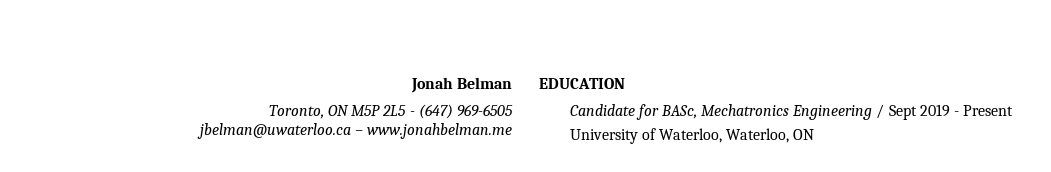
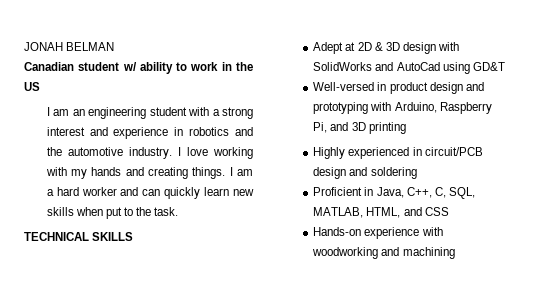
[410,77,512,93] [268,104,513,119] [196,123,512,139] [539,78,625,89] [569,104,1014,120] [569,128,815,144] Jonah Belman // Toronto, ON M5P 2L5 - (647) 969-6505 // jbelman@uwaterloo.ca – www.jonahbelman.me // EDUCATION // Candidate for BASc, Mechatronics Engineering / Sept 2019 - Present // University of Waterloo, Waterloo, ON -> [24,42,115,51] [24,62,253,74] [24,82,40,91] [46,107,253,119] [46,127,253,139] [46,147,253,159] [45,167,253,179] [46,187,254,199] [46,207,179,219] [24,232,134,241] [313,42,459,54] [313,62,505,74] [313,82,484,94] [313,102,492,114] [313,122,406,134] [313,147,483,159] [313,167,417,179] [313,187,475,199] [313,207,449,218] [313,227,443,239] [312,247,455,259] JONAH BELMAN // Canadian student w/ ability to work in the US // I am an engineering student with a strong interest and experience in robotics and the automotive industry. I love working with my hands and creating things. I am a hard worker and can quickly learn new skills when put to the task. // TECHNICAL SKILLS // Adept at 2D & 3D design with SolidWorks and AutoCad using GD&T // Well-versed in product design and prototyping with Arduino, Raspberry Pi, and 3D printing // Highly experienced in circuit/PCB design and soldering // Proficient in Java, C++, C, SQL, MATLAB, HTML, and CSS // Hands-on experience with woodworking and machining

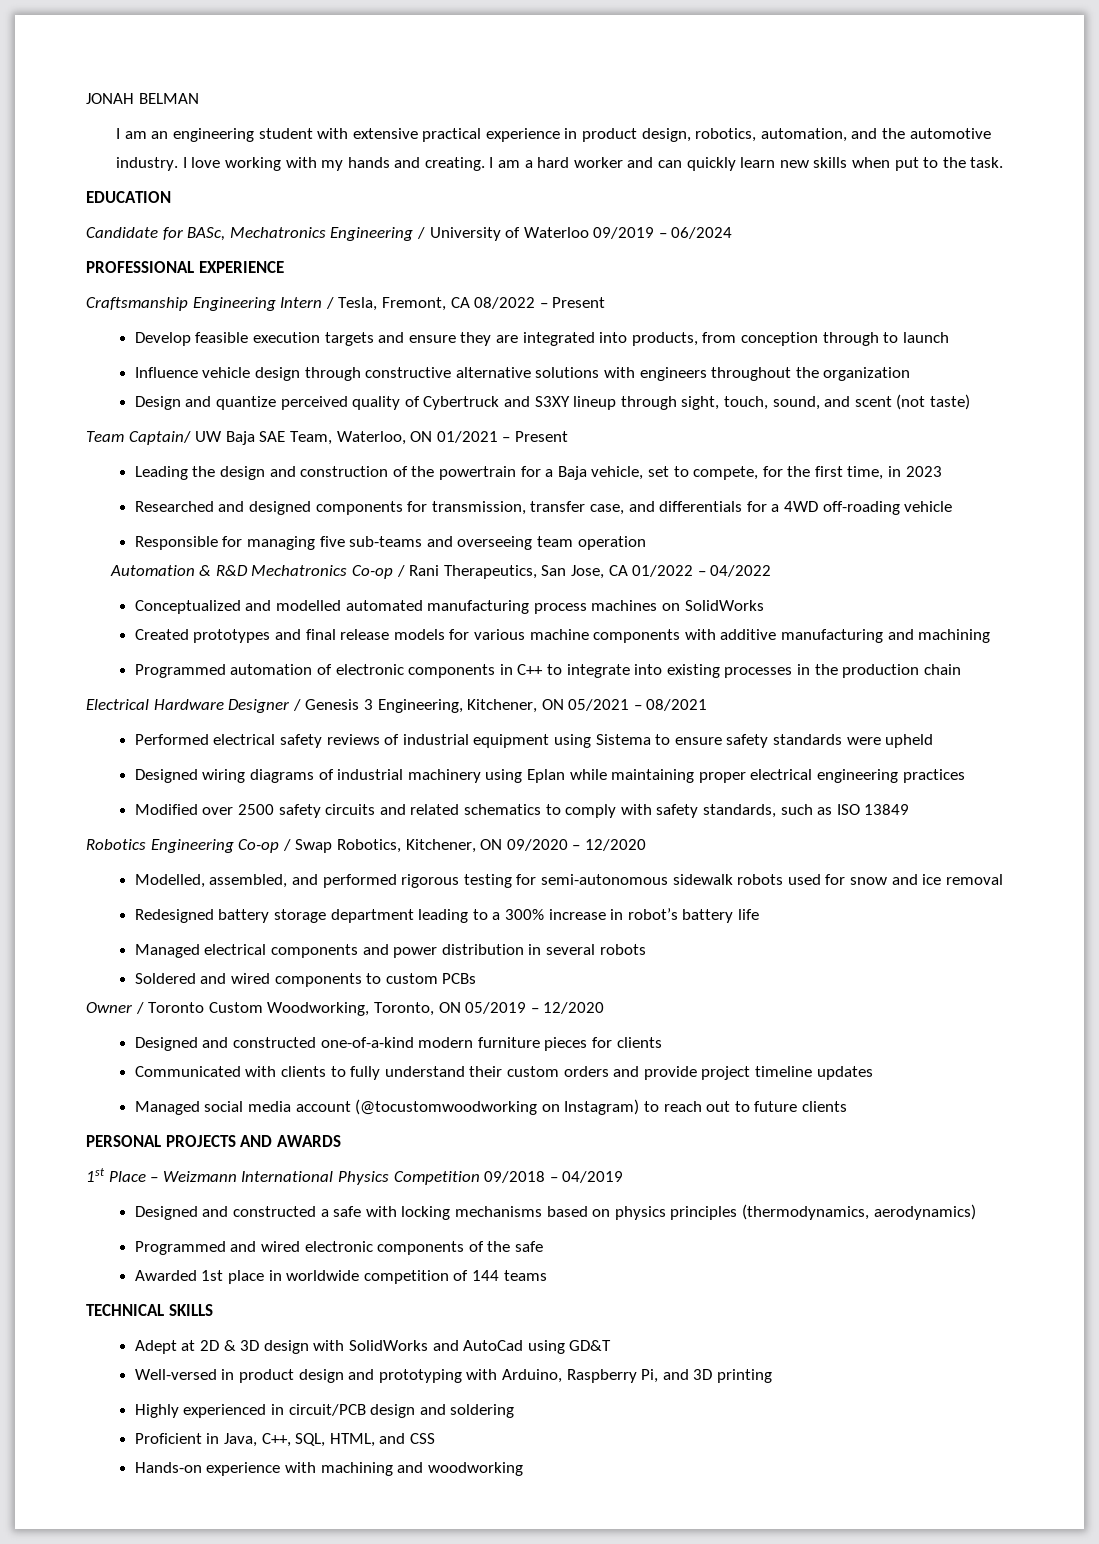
[24,62,253,74] [24,82,40,91] // Canadian student w/ ability to work in the US -> (199, 98) none
[212,107,253,119] [46,127,230,139] a strong interest and experience in robotics -> [352,128,847,142] extensive practical experience in product design, robotics, automation,
[148,167,226,179] creating things. -> [424,157,485,171] creating.
(179, 211) none -> [86,191,171,203] [86,227,733,241] [86,261,284,273] [86,297,606,311] [134,332,949,346] [134,367,911,381] [134,394,970,410] [86,431,568,445] [134,466,942,480] [134,501,953,515] [134,536,646,550] [109,565,772,579] [134,600,764,614] [134,629,991,643] [134,664,961,678] [86,699,708,713] [134,734,934,748] [134,769,965,783] [134,804,910,818] [86,839,646,853] [134,874,1003,888] [134,908,759,923] [134,944,646,958] [134,973,477,987] [86,1002,605,1016] [134,1037,662,1051] [134,1066,873,1080] [134,1099,847,1115] [86,1135,341,1147] [86,1168,624,1185] [134,1204,976,1220] [134,1241,543,1255] [134,1270,547,1284] // EDUCATION // Candidate for BASc, Mechatronics Engineering / University of Waterloo 09/2019 – 06/2024 // PROFESSIONAL EXPERIENCE // Craftsmanship Engineering Intern / Tesla, Fremont, CA 08/2022 – Present // Develop feasible execution targets and ensure they are integrated into products, from conception through to launch // Influence vehicle design through constructive alternative solutions with engineers throughout the organization // Design and quantize perceived quality of Cybertruck and S3XY lineup through sight, touch, sound, and scent (not taste) // Team Captain/ UW Baja SAE Team, Waterloo, ON 01/2021 – Present // Leading the design and construction of the powertrain for a Baja vehicle, set to compete, for the first time, in 2023 // Researched and designed components for transmission, transfer case, and differentials for a 4WD off-roading vehicle // Responsible for managing five sub-teams and overseeing team operation // Automation & R&D Mechatronics Co-op / Rani Therapeutics, San Jose, CA 01/2022 – 04/2022 // Conceptualized and modelled automated manufacturing process machines on SolidWorks // Created prototypes and final release models for various machine components with additive manufacturing and machining // Programmed automation of electronic components in C++ to integrate into existing processes in the production chain // Electrical Hardware Designer / Genesis 3 Engineering, Kitchener, ON 05/2021 – 08/2021 // Performed electrical safety reviews of industrial equipment using Sistema to ensure safety standards were upheld // Designed wiring diagrams of industrial machinery using Eplan while maintaining proper electrical engineering practices // Modified over 2500 safety circuits and related schematics to comply with safety standards, such as ISO 13849 // Robotics Engineering Co-op / Swap Robotics, Kitchener, ON 09/2020 – 12/2020 // Modelled, assembled, and performed rigorous testing for semi-autonomous sidewalk robots used for snow and ice removal // Redesigned battery storage department leading to a 300% increase in robot’s battery life // Managed electrical components and power distribution in several robots // Soldered and wired components to custom PCBs // Owner / Toronto Custom Woodworking, Toronto, ON 05/2019 – 12/2020 // Designed and constructed one-of-a-kind modern furniture pieces for clients // Communicated with clients to fully understand their custom orders and provide project timeline updates // Managed social media account (@tocustomwoodworking on Instagram) to reach out to future clients // PERSONAL PROJECTS AND AWARDS // 1st Place – Weizmann International Physics Competition 09/2018 – 04/2019 // Designed and constructed a safe with locking mechanisms based on physics principles (thermodynamics, aerodynamics) // Programmed and wired electronic components of the safe // Awarded 1st place in worldwide competition of 144 teams
[434,187,475,199] [313,207,364,218] C, SQL, MATLAB, -> [295,1433,326,1447] SQL,
[312,247,455,259] woodworking and machining -> [320,1462,523,1476] machining and woodworking

